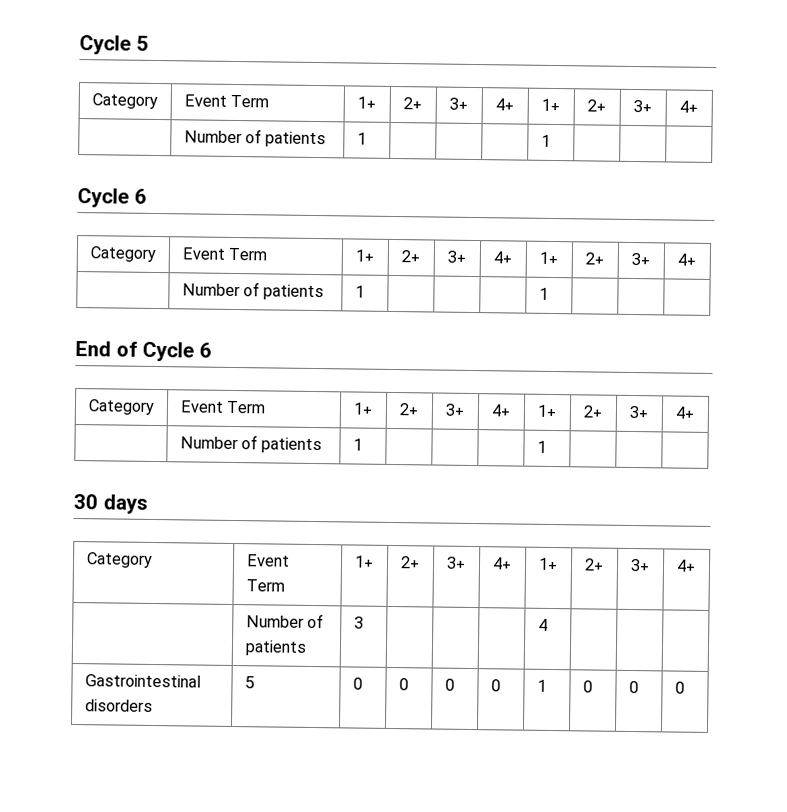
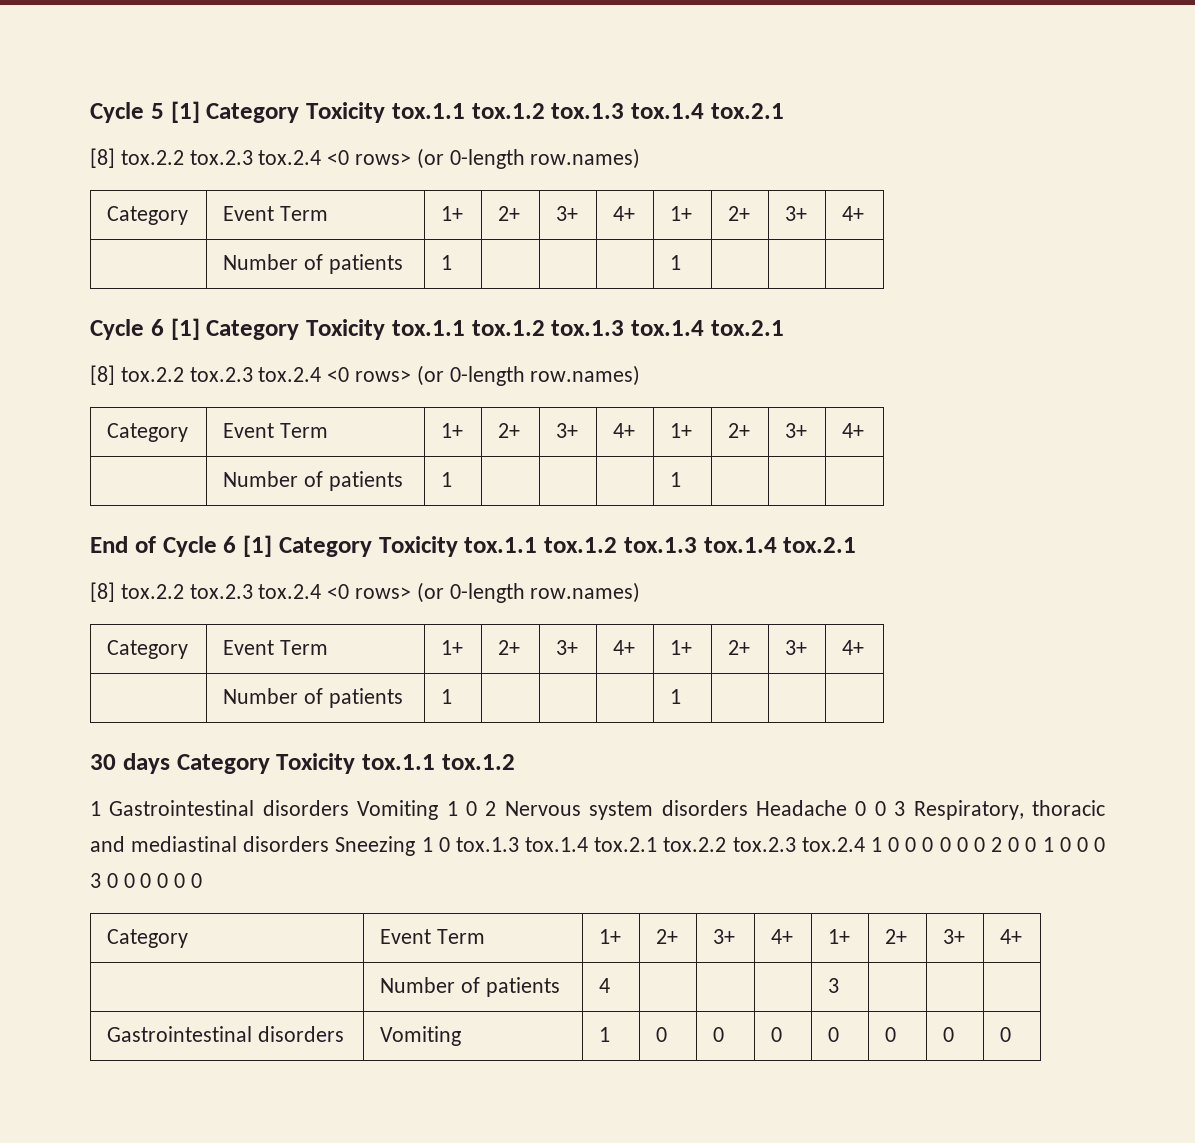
(149, 43) none -> [170,101,784,123] [90,148,641,169] [1] Category Toxicity tox.1.1 tox.1.2 tox.1.3 tox.1.4 tox.2.1 // [8] tox.2.2 tox.2.3 tox.2.4 <0 rows> (or 0-length row.names)
(147, 196) none -> [170,318,784,340] [90,365,641,386] [1] Category Toxicity tox.1.1 tox.1.2 tox.1.3 tox.1.4 tox.2.1 // [8] tox.2.2 tox.2.3 tox.2.4 <0 rows> (or 0-length row.names)
(212, 350) none -> [243,535,857,557] [90,582,641,603] [1] Category Toxicity tox.1.1 tox.1.2 tox.1.3 tox.1.4 tox.2.1 // [8] tox.2.2 tox.2.3 tox.2.4 <0 rows> (or 0-length row.names)
(148, 504) none -> [176,753,515,774] [90,800,1105,820] [90,836,1105,856] [90,873,202,888] Category Toxicity tox.1.1 tox.1.2 // 1 Gastrointestinal disorders Vomiting 1 0 2 Nervous system disorders Headache 0 0 3 Respiratory, thoracic and mediastinal disorders Sneezing 1 0 tox.1.3 tox.1.4 tox.2.1 tox.2.2 tox.2.3 tox.2.4 1 0 0 0 0 0 0 2 0 0 1 0 0 0 3 0 0 0 0 0 0
[353,616,364,629] [537,618,548,631] 3 | | | | 4 -> [599,978,611,993] [828,978,840,993] 4 | | | | 3
[244,676,255,689] [352,677,363,690] [398,678,409,691] [444,678,455,691] [490,679,501,692] [536,679,547,692] 5 | 0 | 0 | 0 | 0 | 1 -> [380,1026,462,1046] [599,1027,611,1042] [656,1027,668,1042] [713,1027,725,1042] [771,1027,783,1042] [828,1027,840,1042] Vomiting | 1 | 0 | 0 | 0 | 0

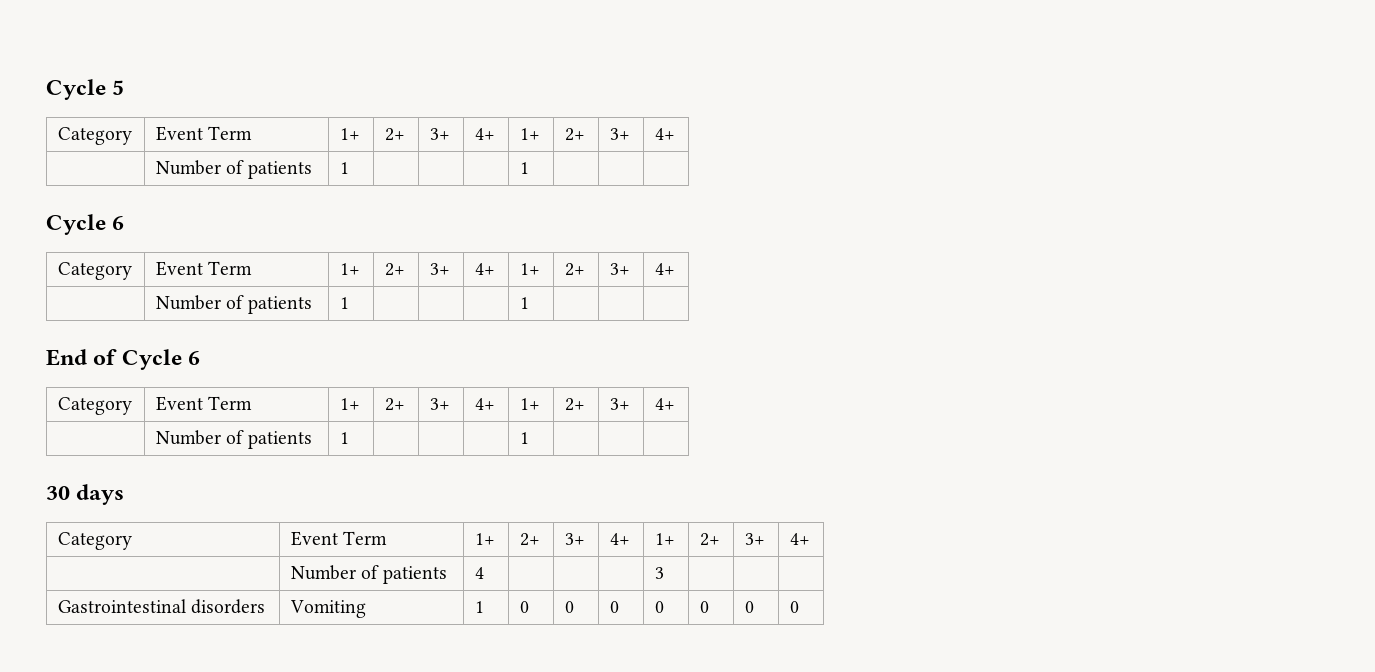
[170,101,784,123] [90,148,641,169] [1] Category Toxicity tox.1.1 tox.1.2 tox.1.3 tox.1.4 tox.2.1 // [8] tox.2.2 tox.2.3 tox.2.4 <0 rows> (or 0-length row.names) -> (125, 87) none
[170,318,784,340] [90,365,641,386] [1] Category Toxicity tox.1.1 tox.1.2 tox.1.3 tox.1.4 tox.2.1 // [8] tox.2.2 tox.2.3 tox.2.4 <0 rows> (or 0-length row.names) -> (125, 223) none
[243,535,857,557] [90,582,641,603] [1] Category Toxicity tox.1.1 tox.1.2 tox.1.3 tox.1.4 tox.2.1 // [8] tox.2.2 tox.2.3 tox.2.4 <0 rows> (or 0-length row.names) -> (201, 358) none
[176,753,515,774] [90,800,1105,820] [90,836,1105,856] [90,873,202,888] Category Toxicity tox.1.1 tox.1.2 // 1 Gastrointestinal disorders Vomiting 1 0 2 Nervous system disorders Headache 0 0 3 Respiratory, thoracic and mediastinal disorders Sneezing 1 0 tox.1.3 tox.1.4 tox.2.1 tox.2.2 tox.2.3 tox.2.4 1 0 0 0 0 0 0 2 0 0 1 0 0 0 3 0 0 0 0 0 0 -> (125, 494) none

